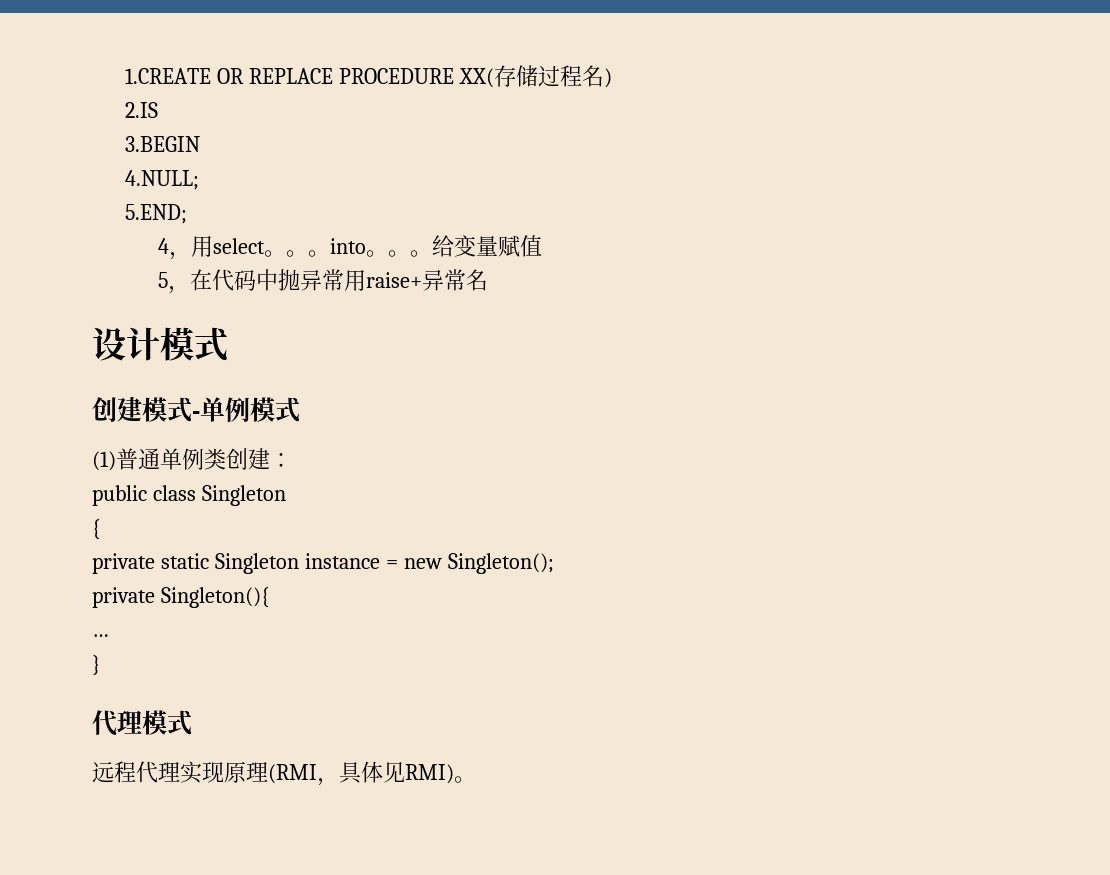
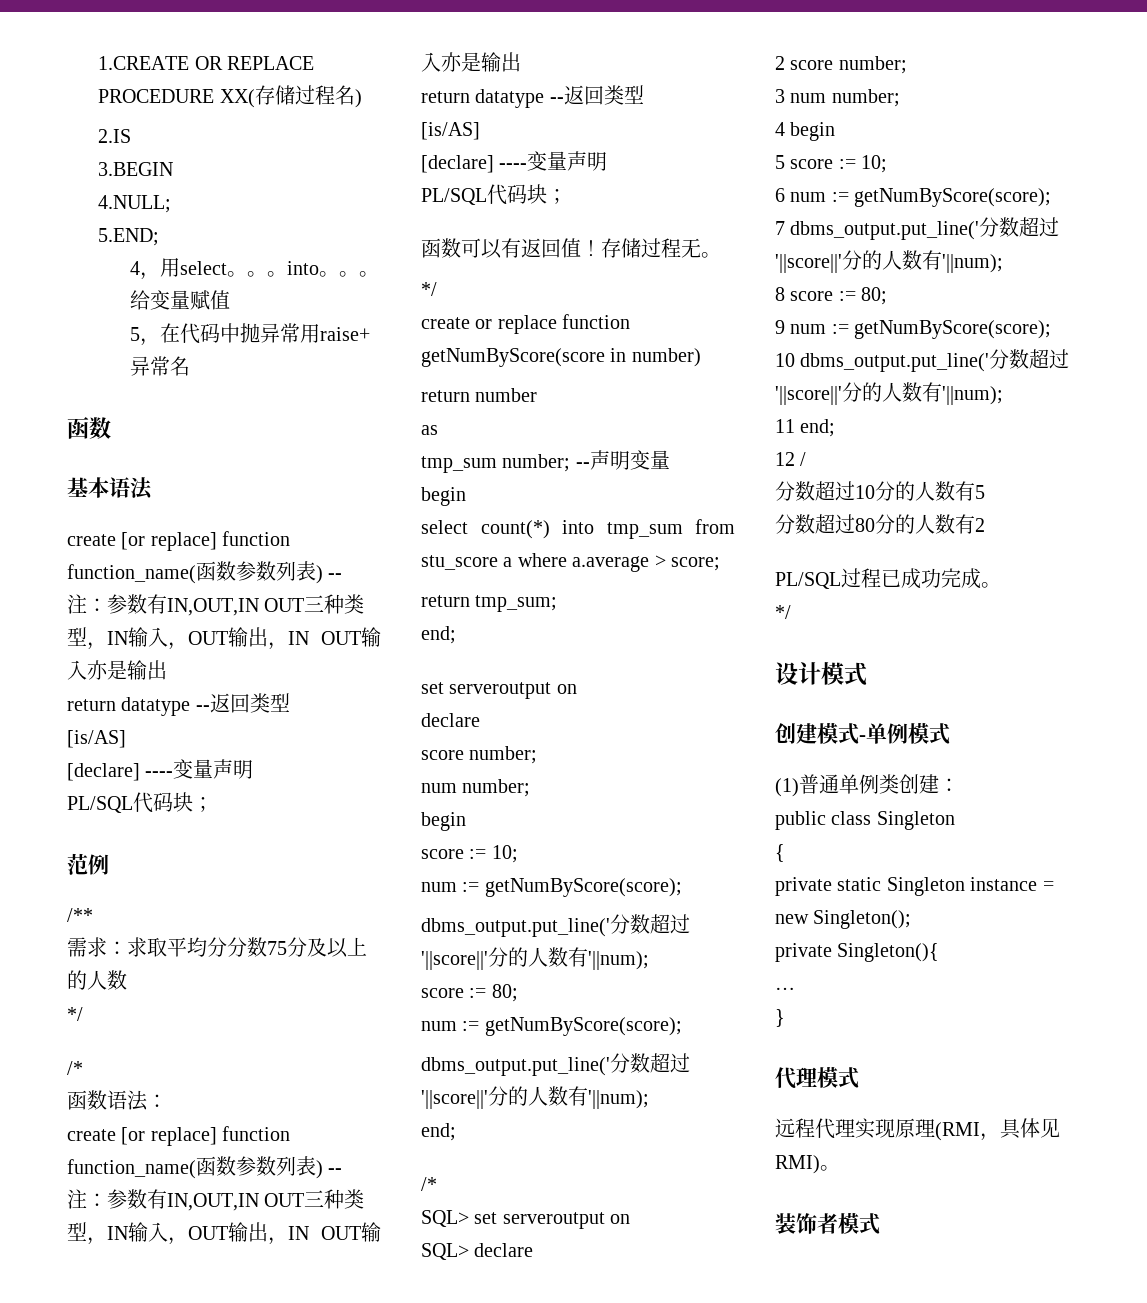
(489, 280) none -> [67,417,111,439] [67,477,153,500] [67,531,291,551] [67,561,343,584] [67,594,365,616] [67,627,381,650] [67,660,167,680] [67,693,290,716] [67,730,126,748] [67,759,254,781] [67,792,213,813] [67,853,109,875] [67,908,93,922] [67,937,367,958] [67,970,127,990] [67,1007,83,1021] [67,1061,83,1075] [67,1090,167,1111] [67,1126,291,1146] [67,1156,343,1179] [67,1189,365,1211] [67,1222,381,1245] [421,52,521,72] [421,85,644,108] [421,122,480,140] [421,151,608,173] [421,184,567,205] [421,238,721,259] [421,282,437,296] [421,314,631,334] [421,348,701,367] [421,388,538,402] [421,425,438,435] [421,450,670,473] [421,487,466,506] [421,519,735,539] [421,553,720,572] [421,595,558,612] [421,626,456,644] [421,682,577,699] [421,713,480,727] [421,746,538,764] [421,779,531,797] [421,812,466,831] [421,845,518,863] [421,878,682,897] [421,914,690,937] [421,947,649,970] [421,984,518,1002] [421,1017,682,1036] [421,1053,690,1076] [421,1086,649,1109] [421,1123,456,1141] [421,1177,437,1191] [421,1210,631,1229] [421,1243,534,1260] [775,56,907,74] [775,89,900,107] [775,122,836,141] [775,155,888,173] [775,188,1052,207] [775,217,1060,240] [775,250,1003,273] [775,287,888,305] [775,320,1052,339] [775,349,1070,372] [775,382,1003,405] [775,419,836,437] [775,452,807,466] [775,481,985,501] [775,514,985,534] [775,568,1001,589] [775,605,791,619] // 函数 // 基本语法 // create [or replace] function function_name(函数参数列表) --注：参数有IN,OUT,IN OUT三种类型，IN输入，OUT输出，IN OUT输入亦是输出 // return datatype --返回类型 // [is/AS] // [declare] ----变量声明 // PL/SQL代码块； // 范例 // /** // 需求：求取平均分分数75分及以上的人数 // */ // /* // 函数语法： // create [or replace] function function_name(函数参数列表) --注：参数有IN,OUT,IN OUT三种类型，IN输入，OUT输出，IN OUT输入亦是输出 // return datatype --返回类型 // [is/AS] // [declare] ----变量声明 // PL/SQL代码块； // 函数可以有返回值！存储过程无。 // */ // create or replace function getNumByScore(score in number) // return number // as // tmp_sum number; --声明变量 // begin // select count(*) into tmp_sum from stu_score a where a.average > score; // return tmp_sum; // end; // set serveroutput on // declare // score number; // num number; // begin // score := 10; // num := getNumByScore(score); // dbms_output.put_line('分数超过'||score||'分的人数有'||num); // score := 80; // num := getNumByScore(score); // dbms_output.put_line('分数超过'||score||'分的人数有'||num); // end; // /* // SQL> set serveroutput on // SQL> declare // 2 score number; // 3 num number; // 4 begin // 5 score := 10; // 6 num := getNumByScore(score); // 7 dbms_output.put_line('分数超过'||score||'分的人数有'||num); // 8 score := 80; // 9 num := getNumByScore(score); // 10 dbms_output.put_line('分数超过'||score||'分的人数有'||num); // 11 end; // 12 / // 分数超过10分的人数有5 // 分数超过80分的人数有2 // PL/SQL过程已成功完成。 // */
(476, 779) none -> [775,1213,880,1235] // 装饰者模式

